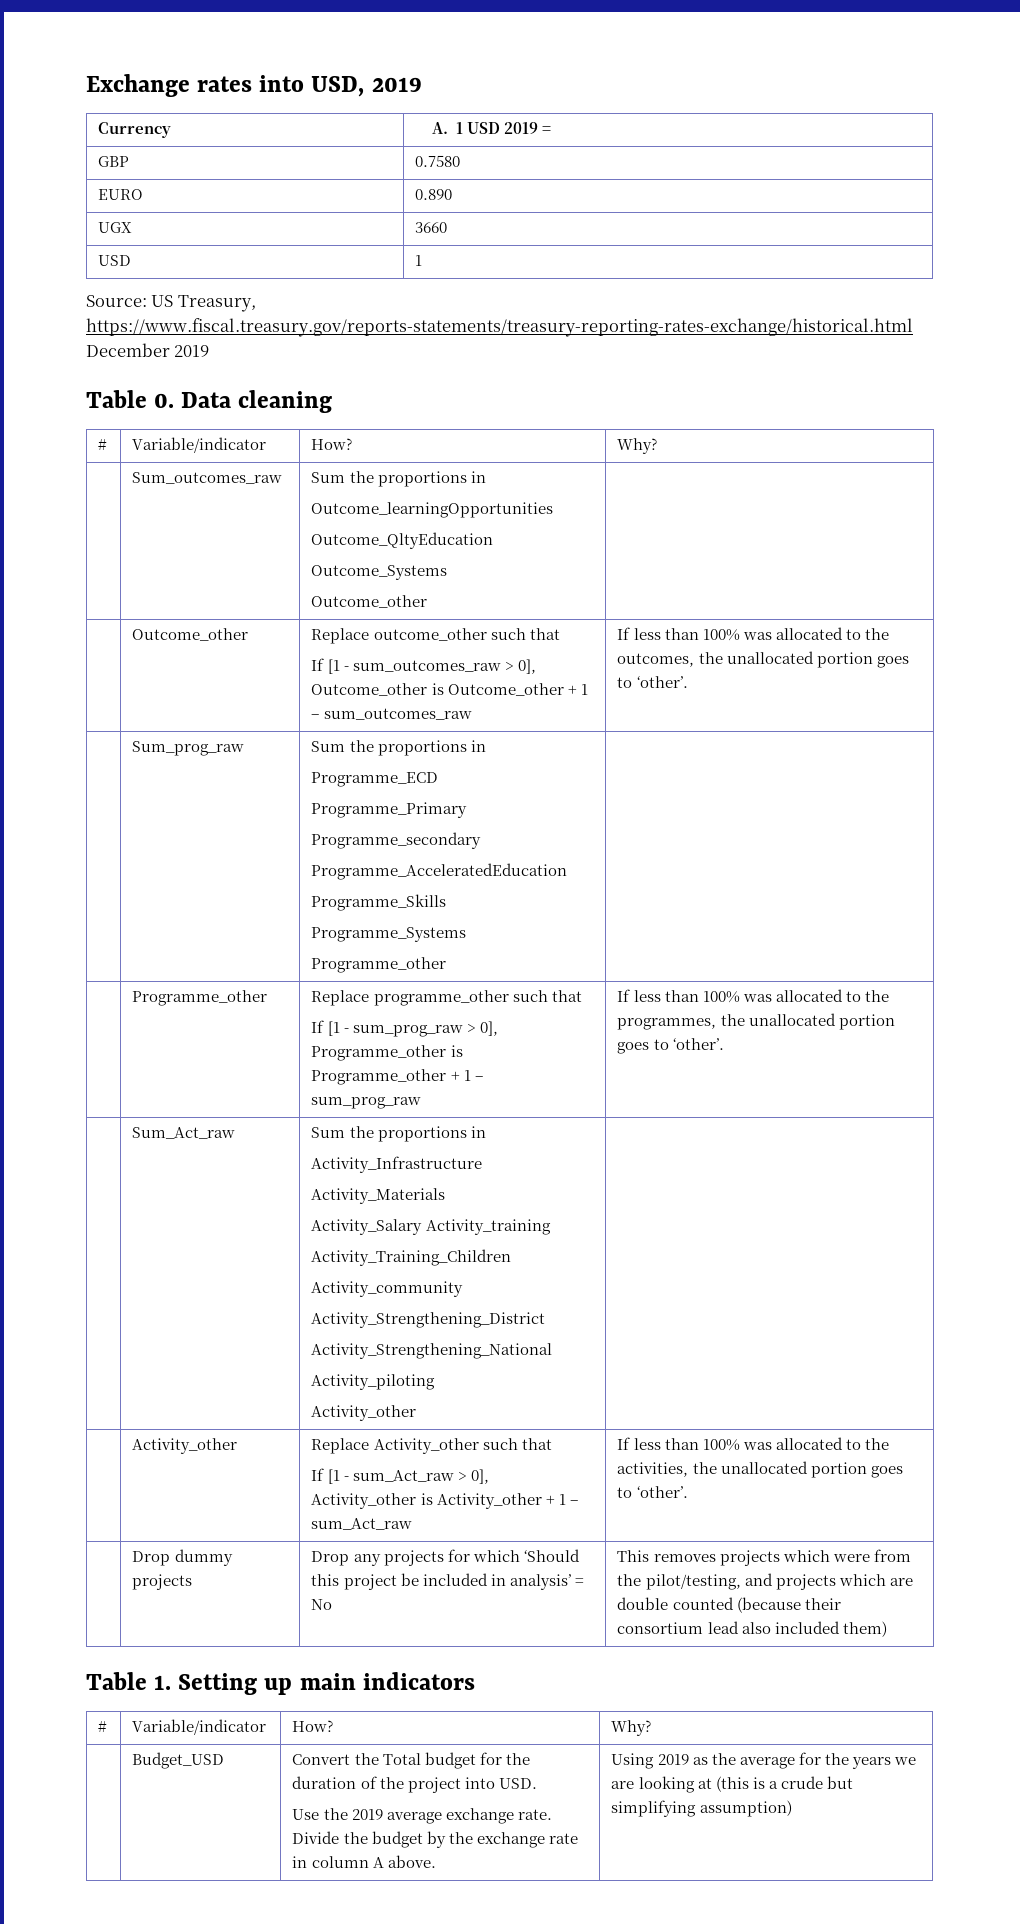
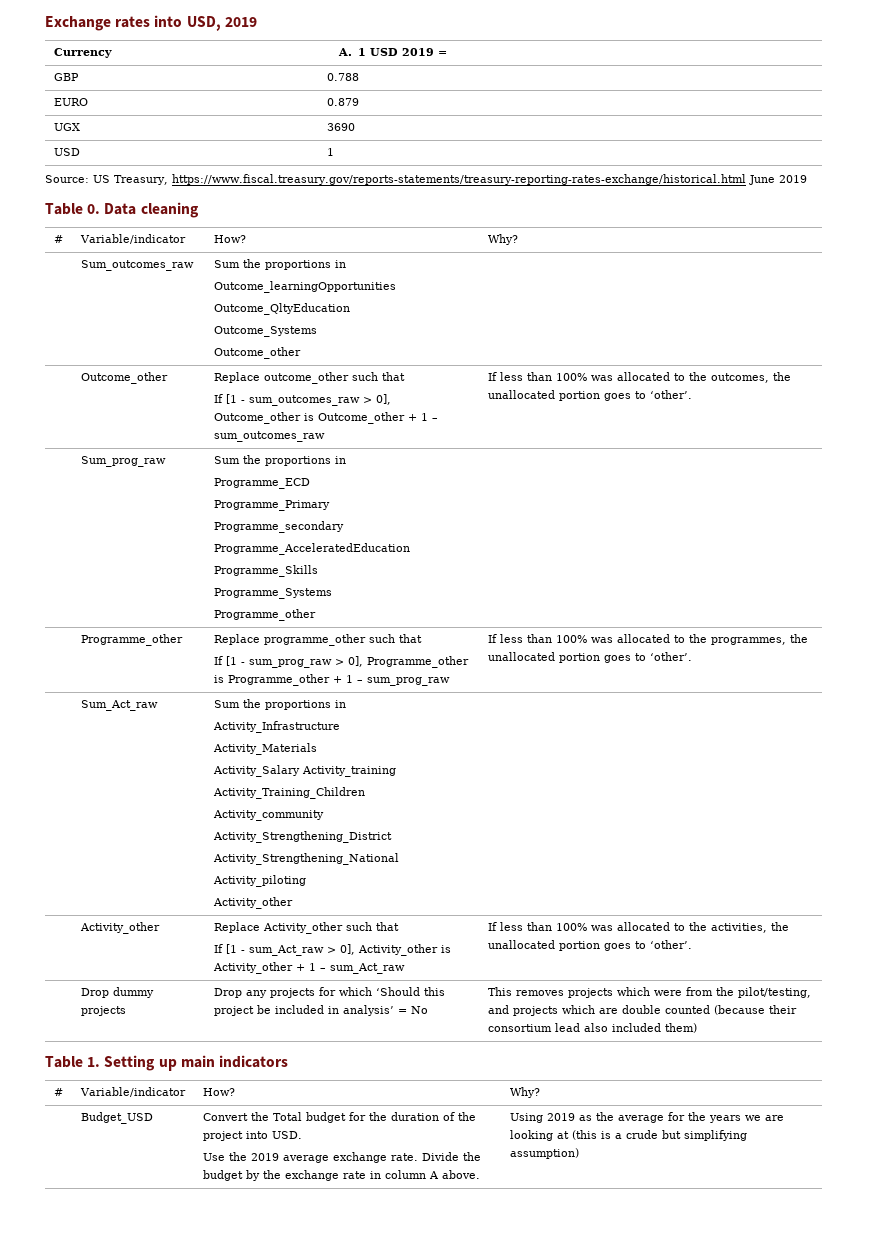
[415,155,461,167] 0.7580 -> [326,73,359,81] 0.788
[415,189,453,200] 0.890 -> [326,98,359,106] 0.879
[415,222,448,233] 3660 -> [326,123,355,131] 3690
[86,343,170,357] December -> [748,175,775,185] June

